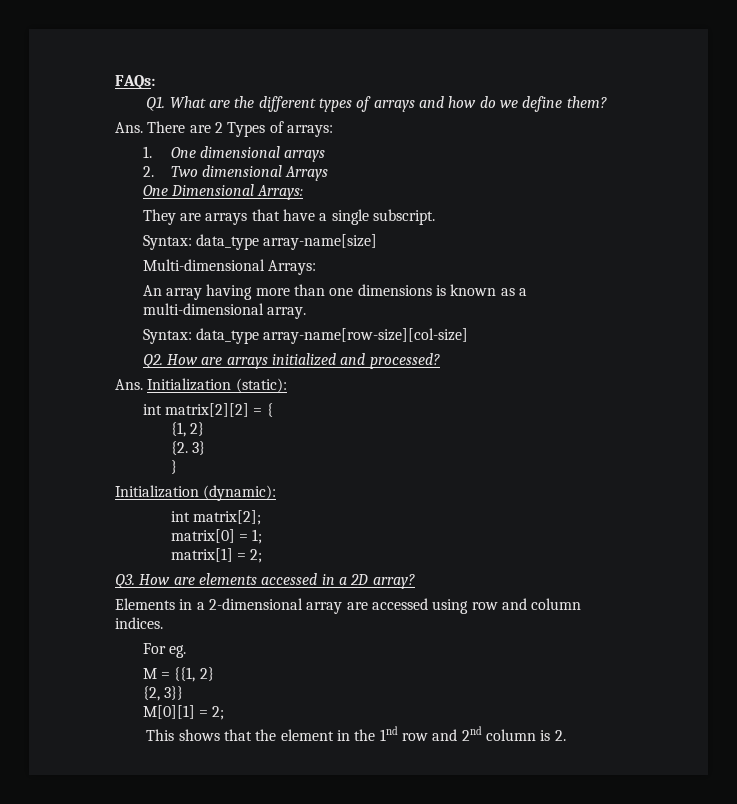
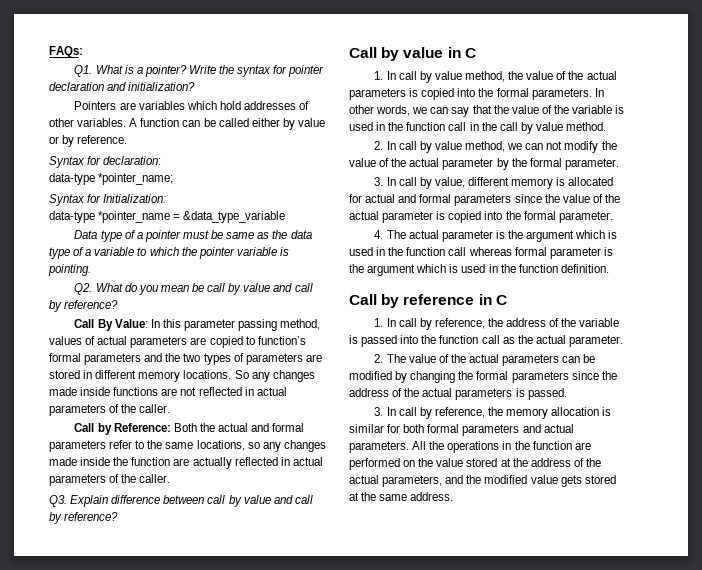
[208,96,607,112] [115,121,333,137] [142,146,326,162] [142,165,329,181] [142,184,304,200] [142,209,436,225] [142,234,378,250] [142,259,317,275] [142,284,527,300] [142,303,307,319] [142,328,469,344] [142,353,440,369] [115,378,287,393] [142,403,273,417] [170,422,204,437] [170,441,205,455] [170,460,177,474] [115,485,277,501] [170,510,261,525] [170,529,263,544] [170,548,263,563] [115,573,415,589] [115,598,582,614] [115,617,163,629] [142,643,187,658] [142,667,214,682] [142,686,184,701] [142,705,225,720] [146,726,566,741] are the different types of arrays and how do we define them? // Ans. There are 2 Types of arrays: // 1. One dimensional arrays // 2. Two dimensional Arrays // One Dimensional Arrays: // They are arrays that have a single subscript. // Syntax: data_type array-name[size] // Multi-dimensional Arrays: // An array having more than one dimensions is known as a multi-dimensional array. // Syntax: data_type array-name[row-size][col-size] // Q2. How are arrays initialized and processed? // Ans. Initialization (static): // int matrix[2][2] = { // {1, 2} // {2. 3} // } // Initialization (dynamic): // int matrix[2]; // matrix[0] = 1; // matrix[1] = 2; // Q3. How are elements accessed in a 2D array? // Elements in a 2-dimensional array are accessed using row and column indices. // For eg. // M = {{1, 2} // {2, 3}} // M[0][1] = 2; // This shows that the element in the 1nd row and 2nd column is 2. -> [124,65,325,77] [49,82,196,91] [74,101,310,110] [49,118,325,130] [49,135,128,147] [49,156,162,168] [49,173,174,185] [49,194,167,206] [49,211,286,223] [74,230,312,242] [49,247,289,259] [48,264,91,276] [74,283,313,295] [49,300,119,312] [74,319,321,331] [49,336,306,348] [49,353,322,365] [49,370,315,382] [49,387,287,396] [49,404,171,416] [74,423,305,435] [49,440,326,452] [49,457,323,469] [49,474,171,486] [49,495,313,507] [49,512,119,524] [349,47,476,61] [374,71,617,83] [349,88,604,100] [349,105,625,117] [349,122,607,134] [374,141,617,153] [349,158,619,170] [374,177,614,189] [349,194,620,206] [349,211,613,223] [374,230,618,242] [349,247,613,259] [349,264,609,276] [349,294,507,308] [374,318,620,330] [349,335,623,347] [374,354,596,366] [349,371,617,383] [349,388,567,400] [374,407,612,419] [349,424,574,436] [349,441,591,453] [349,458,601,470] [349,475,616,487] [349,492,454,501] is a pointer? Write the syntax for pointer declaration and initialization? // Pointers are variables which hold addresses of other variables. A function can be called either by value or by reference. // Syntax for declaration: // data-type *pointer_name; // Syntax for Initialization: // data-type *pointer_name = &data_type_variable // Data type of a pointer must be same as the data type of a variable to which the pointer variable is pointing. // Q2. What do you mean be call by value and call by reference? // Call By Value: In this parameter passing method, values of actual parameters are copied to function’s formal parameters and the two types of parameters are stored in different memory locations. So any changes made inside functions are not reflected in actual parameters of the caller. // Call by Reference: Both the actual and formal parameters refer to the same locations, so any changes made inside the function are actually reflected in actual parameters of the caller. // Q3. Explain difference between call by value and call by reference? // Call by value in C // 1. In call by value method, the value of the actual parameters is copied into the formal parameters. In other words, we can say that the value of the variable is used in the function call in the call by value method. // 2. In call by value method, we can not modify the value of the actual parameter by the formal parameter. // 3. In call by value, different memory is allocated for actual and formal parameters since the value of the actual parameter is copied into the formal parameter. // 4. The actual parameter is the argument which is used in the function call whereas formal parameter is the argument which is used in the function definition. // Call by reference in C // 1. In call by reference, the address of the variable is passed into the function call as the actual parameter. // 2. The value of the actual parameters can be modified by changing the formal parameters since the address of the actual parameters is passed. // 3. In call by reference, the memory allocation is similar for both formal parameters and actual parameters. All the operations in the function are performed on the value stored at the address of the actual parameters, and the modified value gets stored at the same address.

